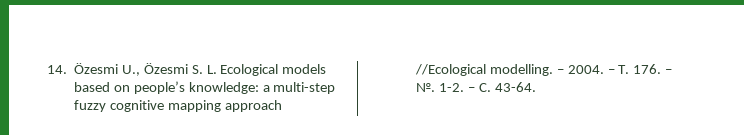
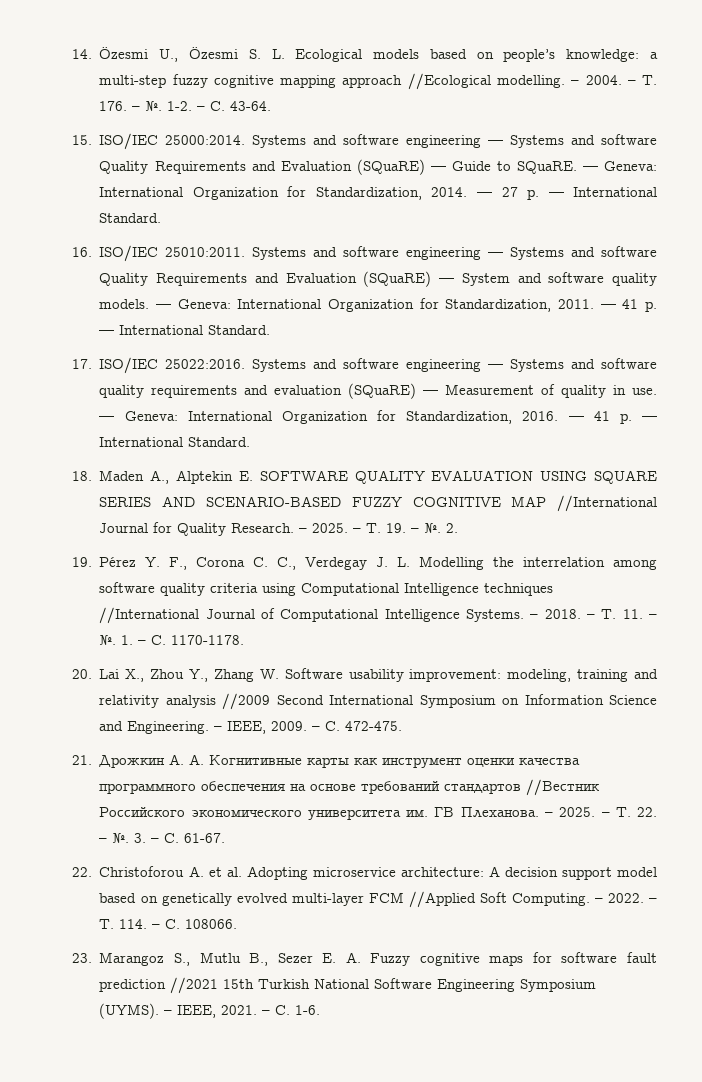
(536, 87) none -> [71,133,657,150] [99,159,657,175] [99,186,658,200] [99,213,162,223] [71,245,657,262] [99,271,658,287] [99,298,658,312] [99,325,271,335] [71,357,657,374] [99,383,658,399] [99,410,658,424] [99,437,251,447] [71,470,657,484] [99,495,657,512] [99,522,459,536] [71,556,657,570] [99,582,554,596] [99,607,657,624] [99,635,245,645] [71,668,659,682] [99,693,658,710] [99,721,403,734] [71,754,581,768] [99,779,600,796] [99,807,658,820] [99,833,226,843] [71,866,657,880] [99,891,658,908] [99,919,238,929] [71,952,658,966] [99,977,597,994] [99,1003,321,1019] // 15. ISO/IEC 25000:2014. Systems and software engineering — Systems and software Quality Requirements and Evaluation (SQuaRE) — Guide to SQuaRE. — Geneva: International Organization for Standardization, 2014. — 27 p. — International Standard. // 16. ISO/IEC 25010:2011. Systems and software engineering — Systems and software Quality Requirements and Evaluation (SQuaRE) — System and software quality models. — Geneva: International Organization for Standardization, 2011. — 41 p. — International Standard. // 17. ISO/IEC 25022:2016. Systems and software engineering — Systems and software quality requirements and evaluation (SQuaRE) — Measurement of quality in use. — Geneva: International Organization for Standardization, 2016. — 41 p. — International Standard. // 18. Maden A., Alptekin E. SOFTWARE QUALITY EVALUATION USING SQUARE SERIES AND SCENARIO-BASED FUZZY COGNITIVE MAP //International Journal for Quality Research. – 2025. – Т. 19. – №. 2. // 19. Pérez Y. F., Corona C. C., Verdegay J. L. Modelling the interrelation among software quality criteria using Computational Intelligence techniques //International Journal of Computational Intelligence Systems. – 2018. – Т. 11. – №. 1. – С. 1170-1178. // 20. Lai X., Zhou Y., Zhang W. Software usability improvement: modeling, training and relativity analysis //2009 Second International Symposium on Information Science and Engineering. – IEEE, 2009. – С. 472-475. // 21. Дрожкин А. А. Когнитивные карты как инструмент оценки качества программного обеспечения на основе требований стандартов //Вестник Российского экономического университета им. ГВ Плеханова. – 2025. – Т. 22. – №. 3. – С. 61-67. // 22. Christoforou A. et al. Adopting microservice architecture: A decision support model based on genetically evolved multi-layer FCM //Applied Soft Computing. – 2022. – Т. 114. – С. 108066. // 23. Marangoz S., Mutlu B., Sezer E. A. Fuzzy cognitive maps for software fault prediction //2021 15th Turkish National Software Engineering Symposium (UYMS). – IEEE, 2021. – С. 1-6.

